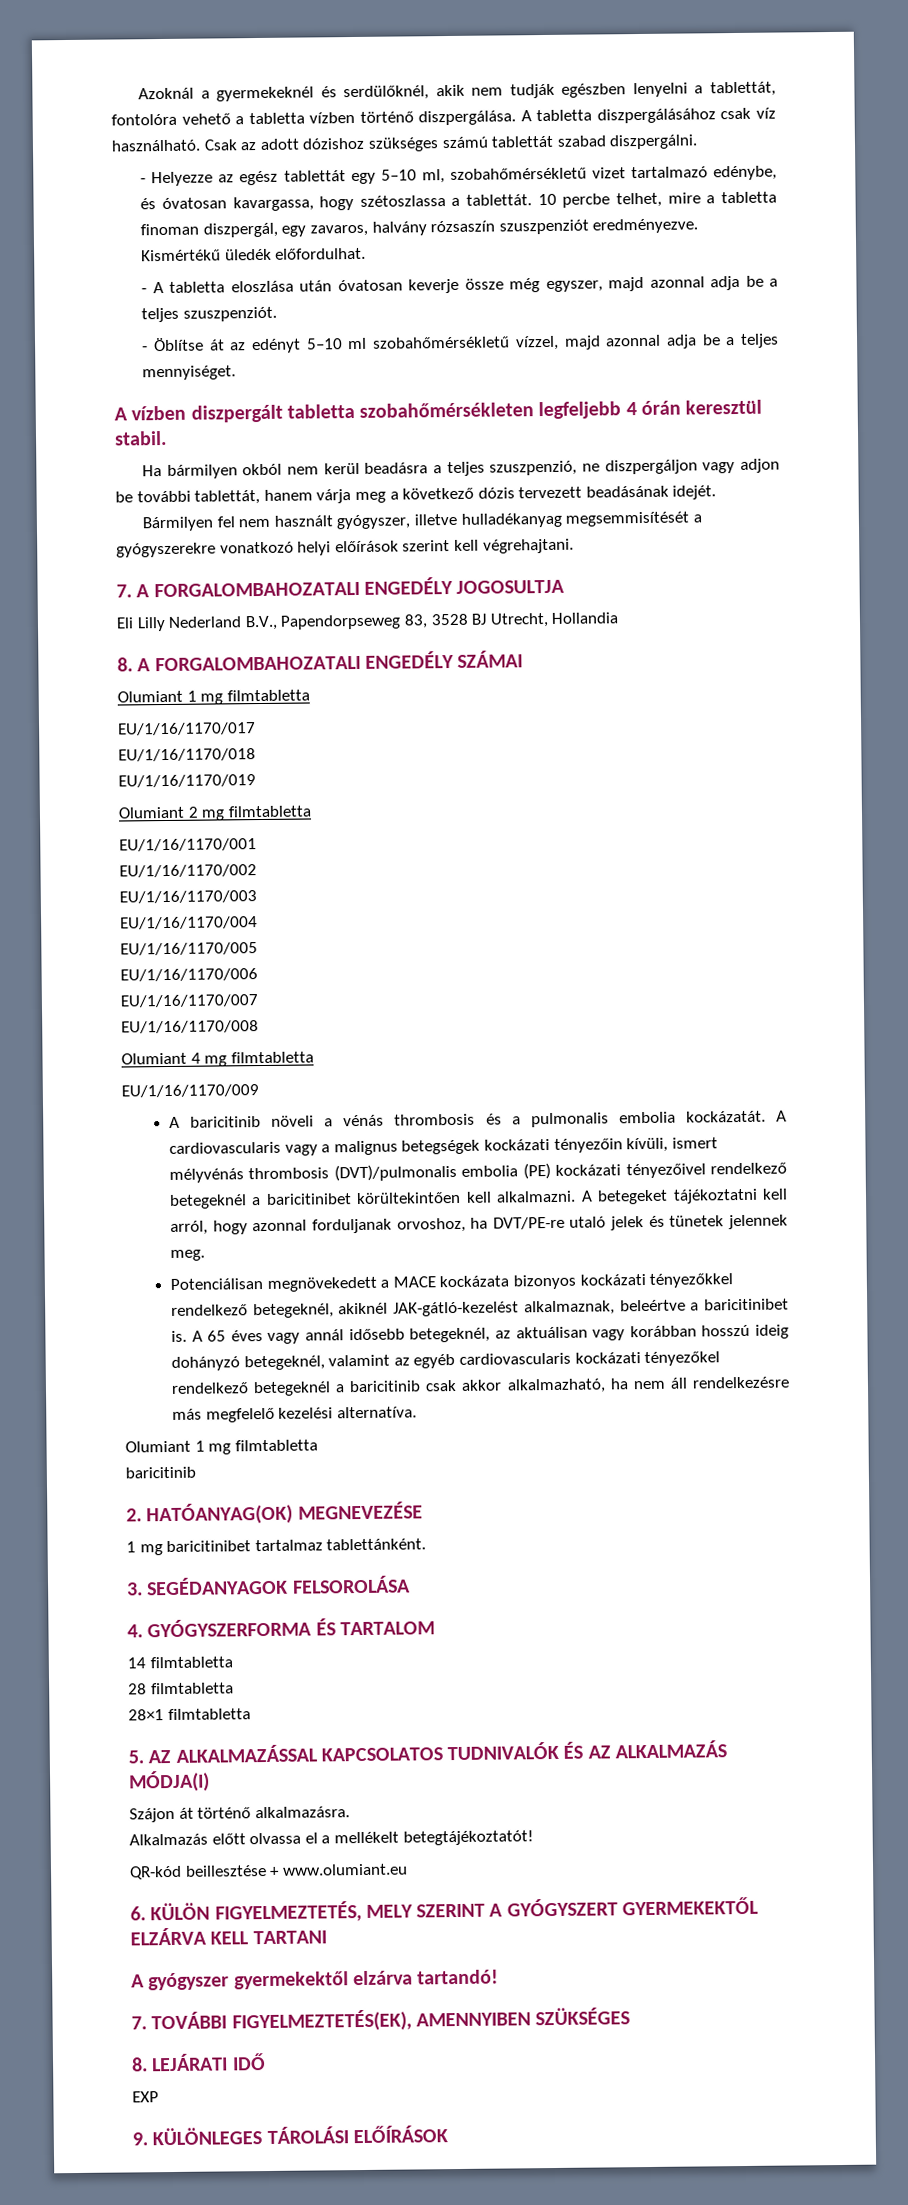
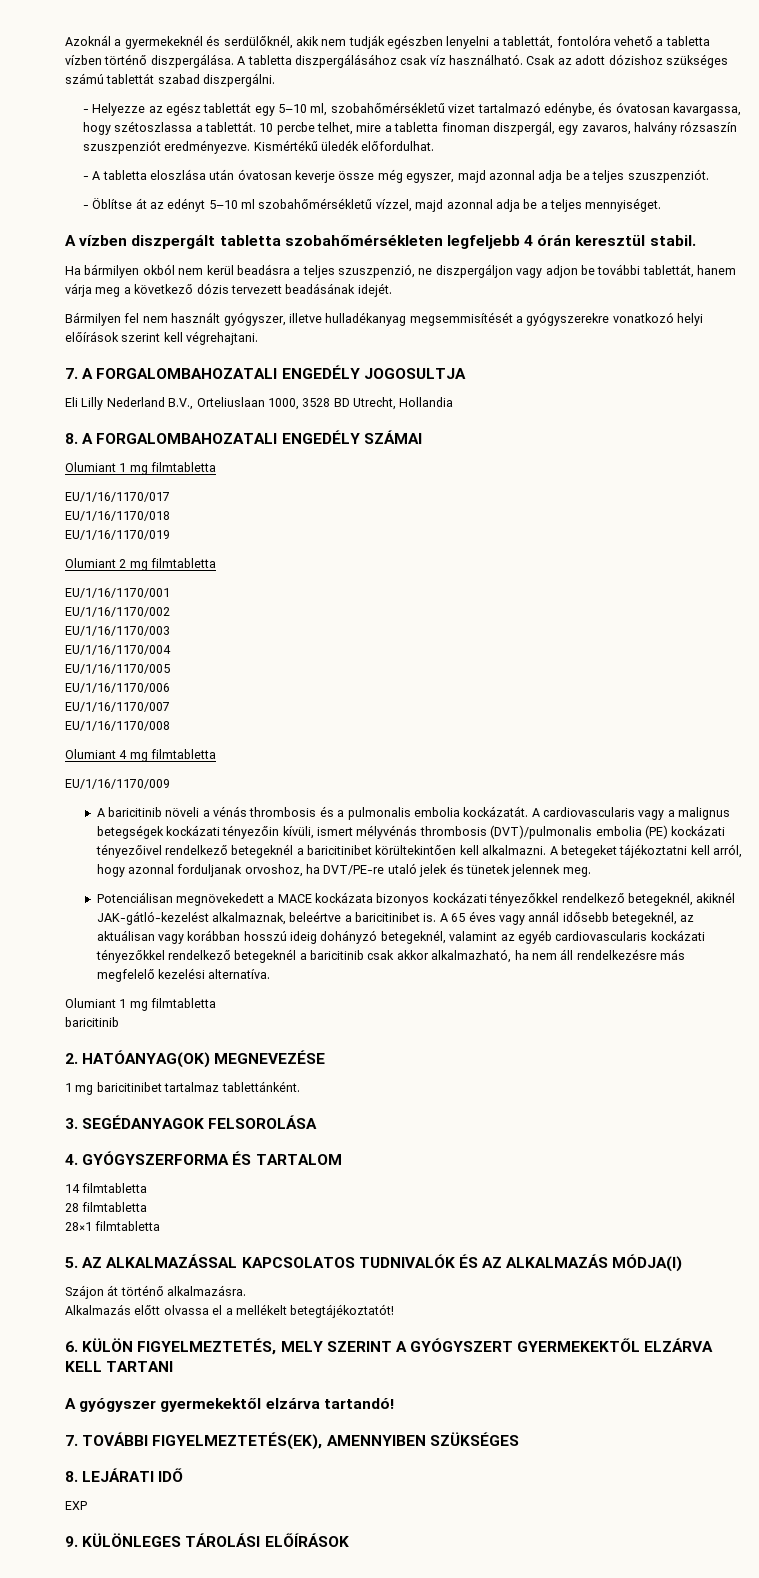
[280,613,487,630] Papendorpseweg 83, 3528 BJ -> [196,397,350,410] Orteliuslaan 1000, 3528 BD
[644,1351,721,1367] tényezőkel -> [95,949,165,963] tényezőkkel
[129,1863,408,1880] // QR-kód beillesztése + www.olumiant.eu -> (395, 1311) none

